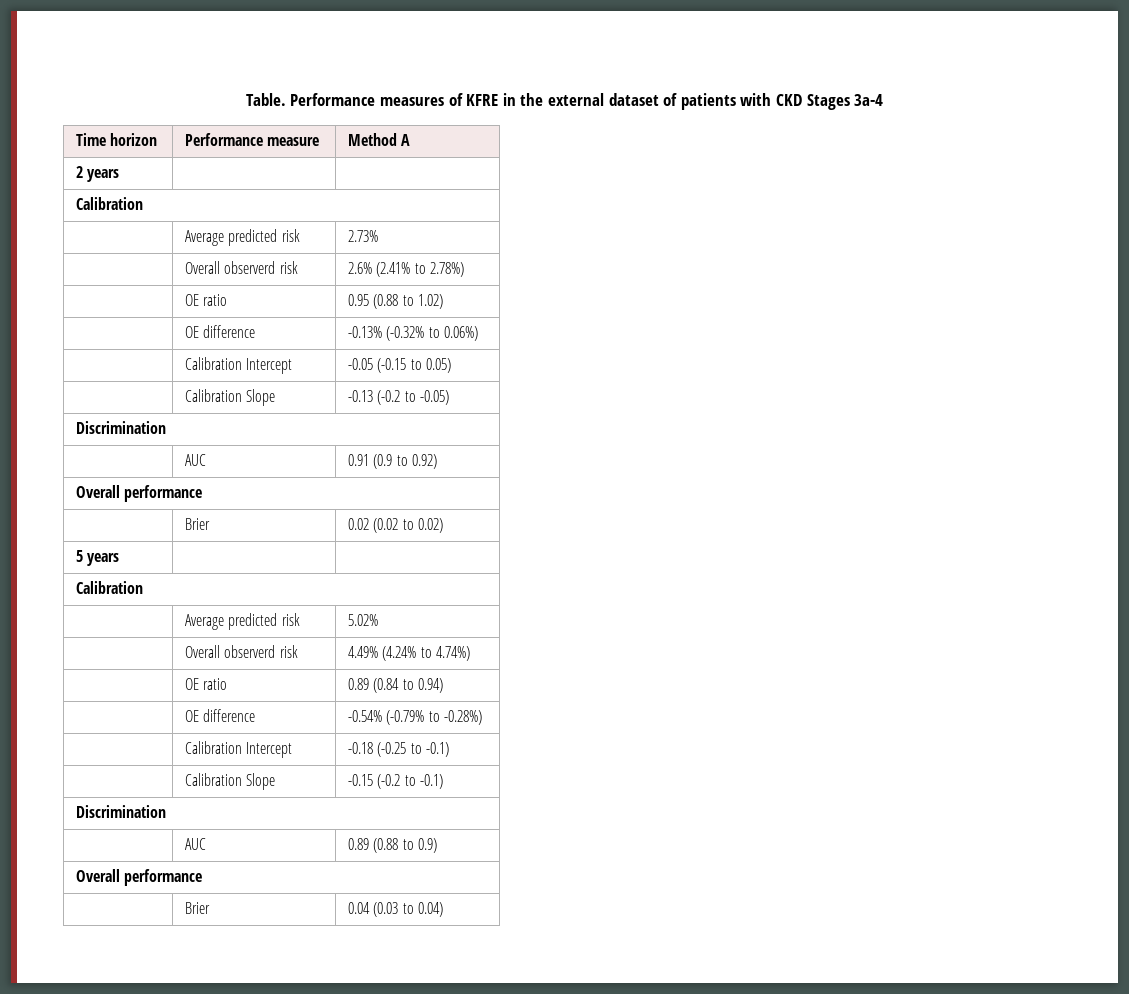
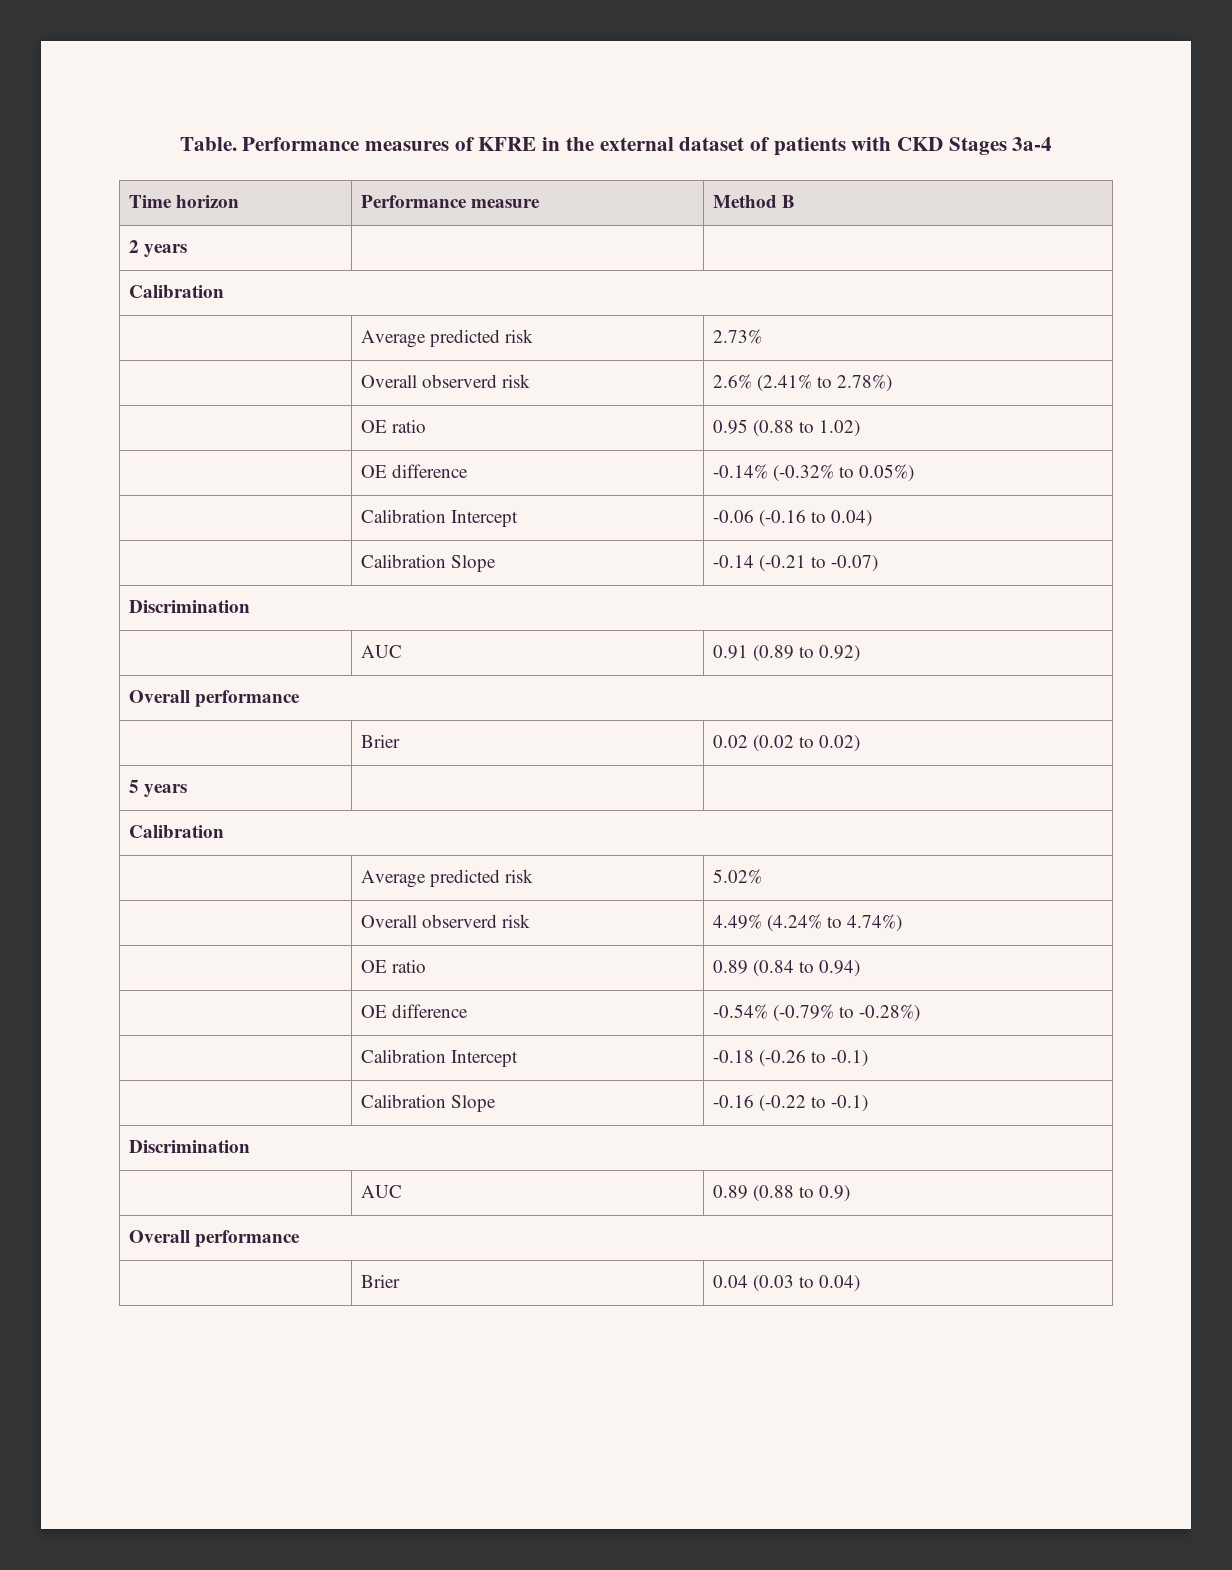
[401,134,411,146] A -> [781,195,795,208] B
[348,326,383,338] -0.13% -> [712,464,768,479] -0.14%
[443,326,478,341] [185,357,293,374] [348,358,451,373] [185,389,276,406] [348,390,449,405] 0.06%) // | Calibration Intercept | -0.05 (-0.15 to 0.05) // | Calibration Slope | -0.13 (-0.2 to -0.05) -> [859,464,915,482] [360,509,518,527] [712,510,873,527] [360,554,496,572] [712,555,879,572] 0.05%) // | Calibration Intercept | -0.06 (-0.16 to 0.04) // | Calibration Slope | -0.14 (-0.21 to -0.07)
[373,454,393,469] (0.9 -> [752,645,794,662] (0.89
[377,742,407,757] (-0.25 -> [758,1050,806,1067] (-0.26
[348,774,401,789] -0.15 (-0.2 -> [712,1095,806,1112] -0.16 (-0.22

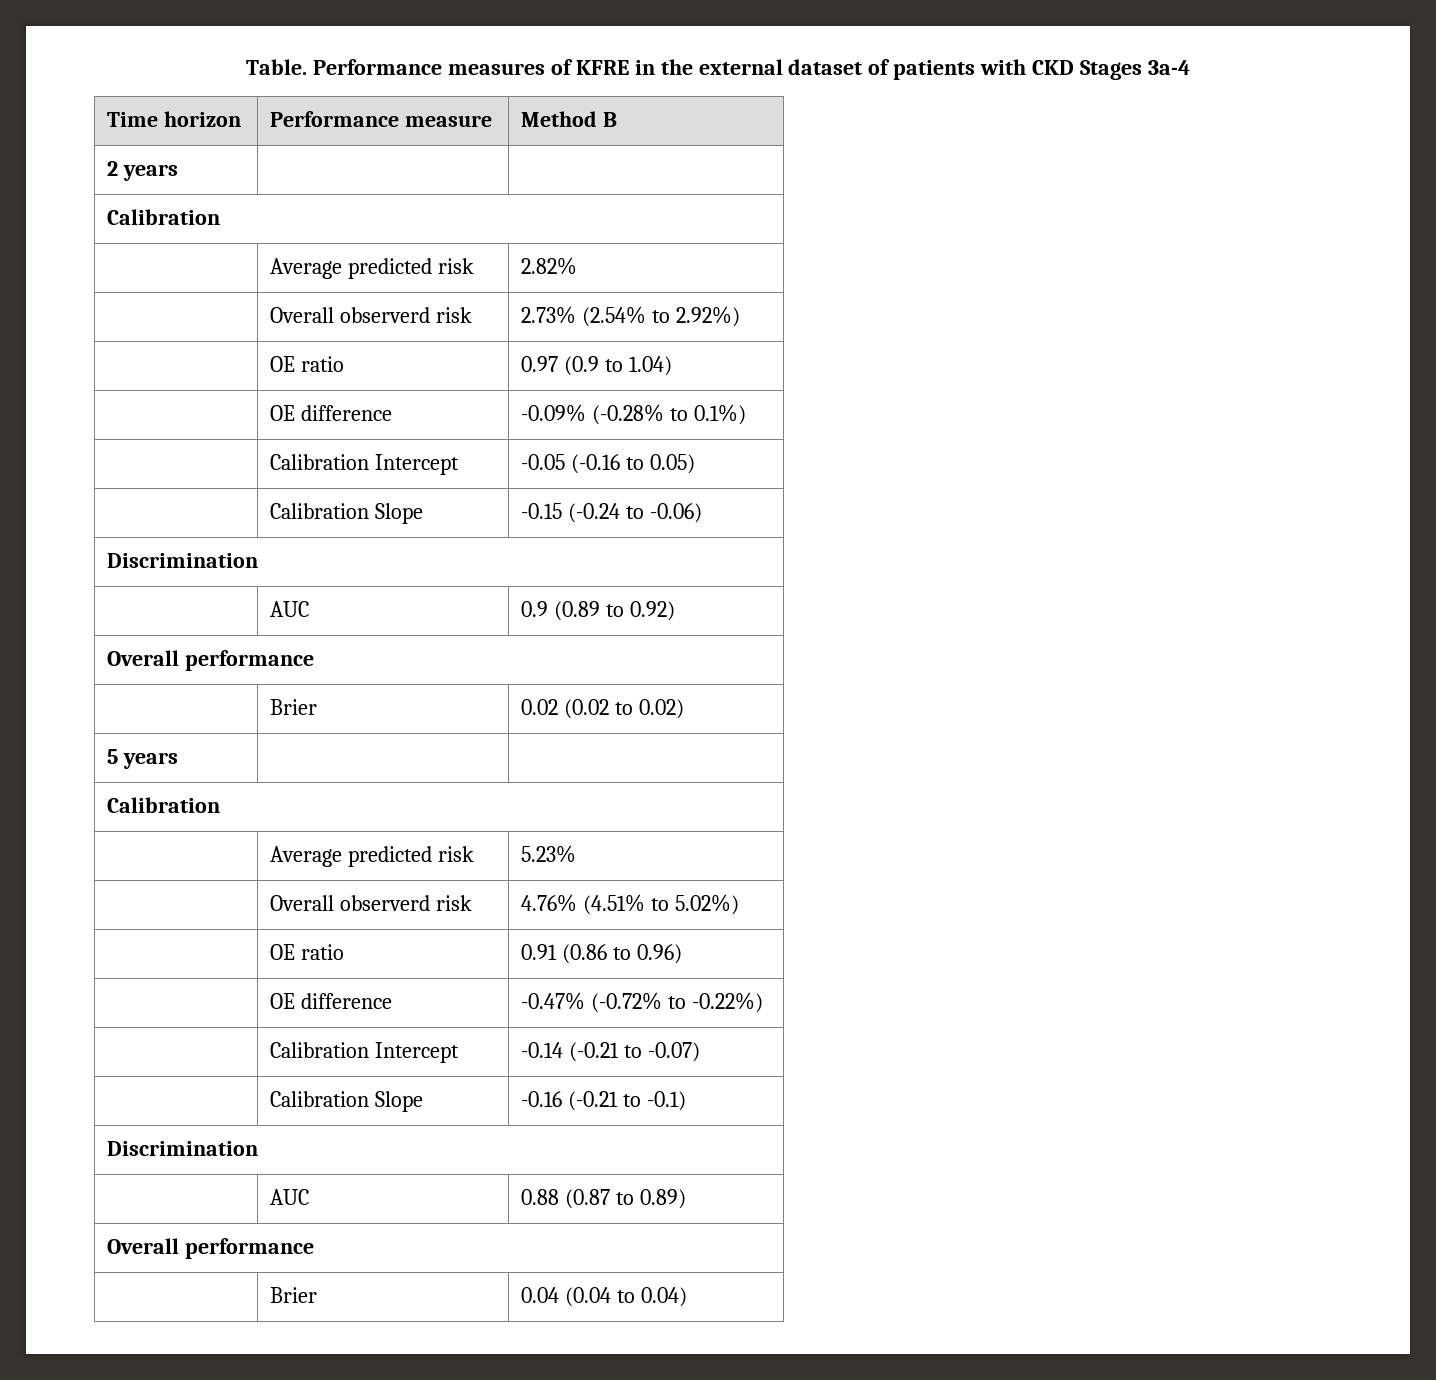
[712,329,762,344] [360,374,531,388] [712,374,893,392] [360,420,426,433] [712,419,861,437] [360,464,468,478] [712,464,915,482] [360,509,518,527] [712,510,754,523] 2.73% // | Overall observerd risk | 2.6% (2.41% to 2.78%) // | OE ratio | 0.95 (0.88 to 1.02) // | OE difference | -0.14% (-0.32% to 0.05%) // | Calibration Intercept | -0.06 -> [521,257,578,275] [270,307,473,323] [521,306,741,327] [270,356,345,372] [521,356,673,376] [270,405,393,421] [521,404,747,425] [270,454,460,475] [521,454,566,470] 2.82% // | Overall observerd risk | 2.73% (2.54% to 2.92%) // | OE ratio | 0.97 (0.9 to 1.04) // | OE difference | -0.09% (-0.28% to 0.1%) // | Calibration Intercept | -0.05
[831,510,873,527] [360,554,496,572] [712,555,879,572] [128,600,250,613] [360,645,402,658] [712,645,748,659] 0.04) // | Calibration Slope | -0.14 (-0.21 to -0.07) // Discrimination // | AUC | 0.91 -> [650,454,696,474] [270,503,424,524] [521,503,703,523] [107,553,259,568] [270,601,310,617] [521,601,549,617] 0.05) // | Calibration Slope | -0.15 (-0.24 to -0.06) // Discrimination // | AUC | 0.9
[712,869,762,884] [360,914,531,928] [712,914,903,932] [360,960,426,973] [712,960,861,977] [360,1004,468,1018] [712,1004,921,1022] [360,1049,518,1067] [712,1050,869,1067] 5.02% // | Overall observerd risk | 4.49% (4.24% to 4.74%) // | OE ratio | 0.89 (0.84 to 0.94) // | OE difference | -0.54% (-0.79% to -0.28%) // | Calibration Intercept | -0.18 (-0.26 to -0.1) -> [521,845,577,863] [270,895,473,911] [521,894,740,915] [270,944,345,960] [521,944,683,964] [270,993,393,1009] [521,992,764,1013] [270,1042,460,1063] [521,1042,701,1062] 5.23% // | Overall observerd risk | 4.76% (4.51% to 5.02%) // | OE ratio | 0.91 (0.86 to 0.96) // | OE difference | -0.47% (-0.72% to -0.22%) // | Calibration Intercept | -0.14 (-0.21 to -0.07)
[758,1095,806,1112] (-0.22 -> [568,1091,619,1111] (-0.21
[712,1185,851,1202] 0.89 (0.88 to 0.9) -> [521,1189,687,1209] 0.88 (0.87 to 0.89)
[752,1275,794,1292] (0.03 -> [565,1287,612,1307] (0.04

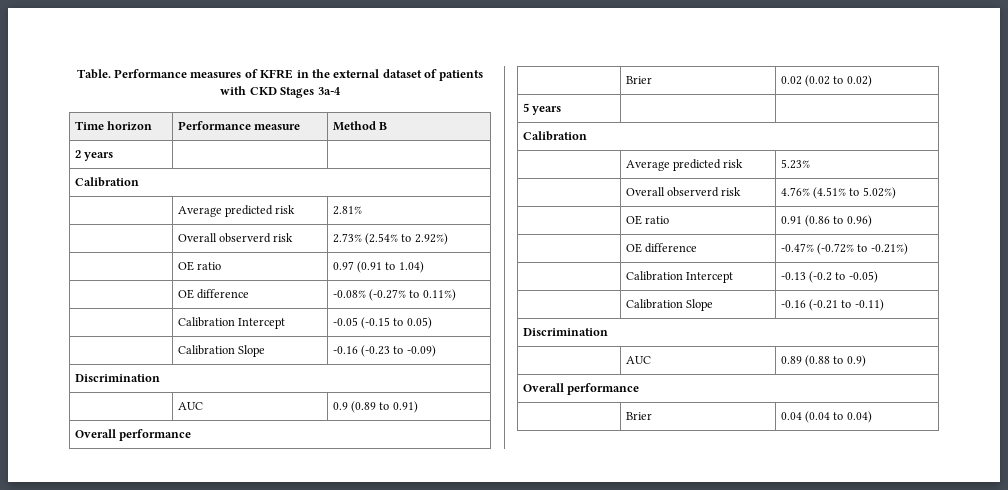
[521,257,578,275] 2.82% -> [332,206,362,215] 2.81%
[564,356,600,376] (0.9 -> [356,261,382,273] (0.91
[521,404,747,425] -0.09% (-0.28% to 0.1%) -> [332,289,456,301] -0.08% (-0.27% to 0.11%)
[571,454,621,474] (-0.16 -> [360,317,390,329] (-0.15
[521,503,703,523] -0.15 (-0.24 to -0.06) -> [332,345,436,357] -0.16 (-0.23 to -0.09)
[630,601,676,621] 0.92) -> [392,401,418,413] 0.91)
[692,992,764,1013] [270,1042,460,1063] [521,1042,701,1062] -0.22%) // | Calibration Intercept | -0.14 (-0.21 to -0.07) -> [870,243,908,255] [625,271,733,283] [780,271,878,283] -0.21%) // | Calibration Intercept | -0.13 (-0.2 to -0.05)
[647,1091,687,1111] [107,1141,259,1156] [270,1189,310,1205] [521,1189,687,1209] -0.1) // Discrimination // | AUC | 0.88 (0.87 to 0.89) -> [854,299,884,311] [522,328,608,336] [625,356,651,364] [780,355,866,367] -0.11) // Discrimination // | AUC | 0.89 (0.88 to 0.9)

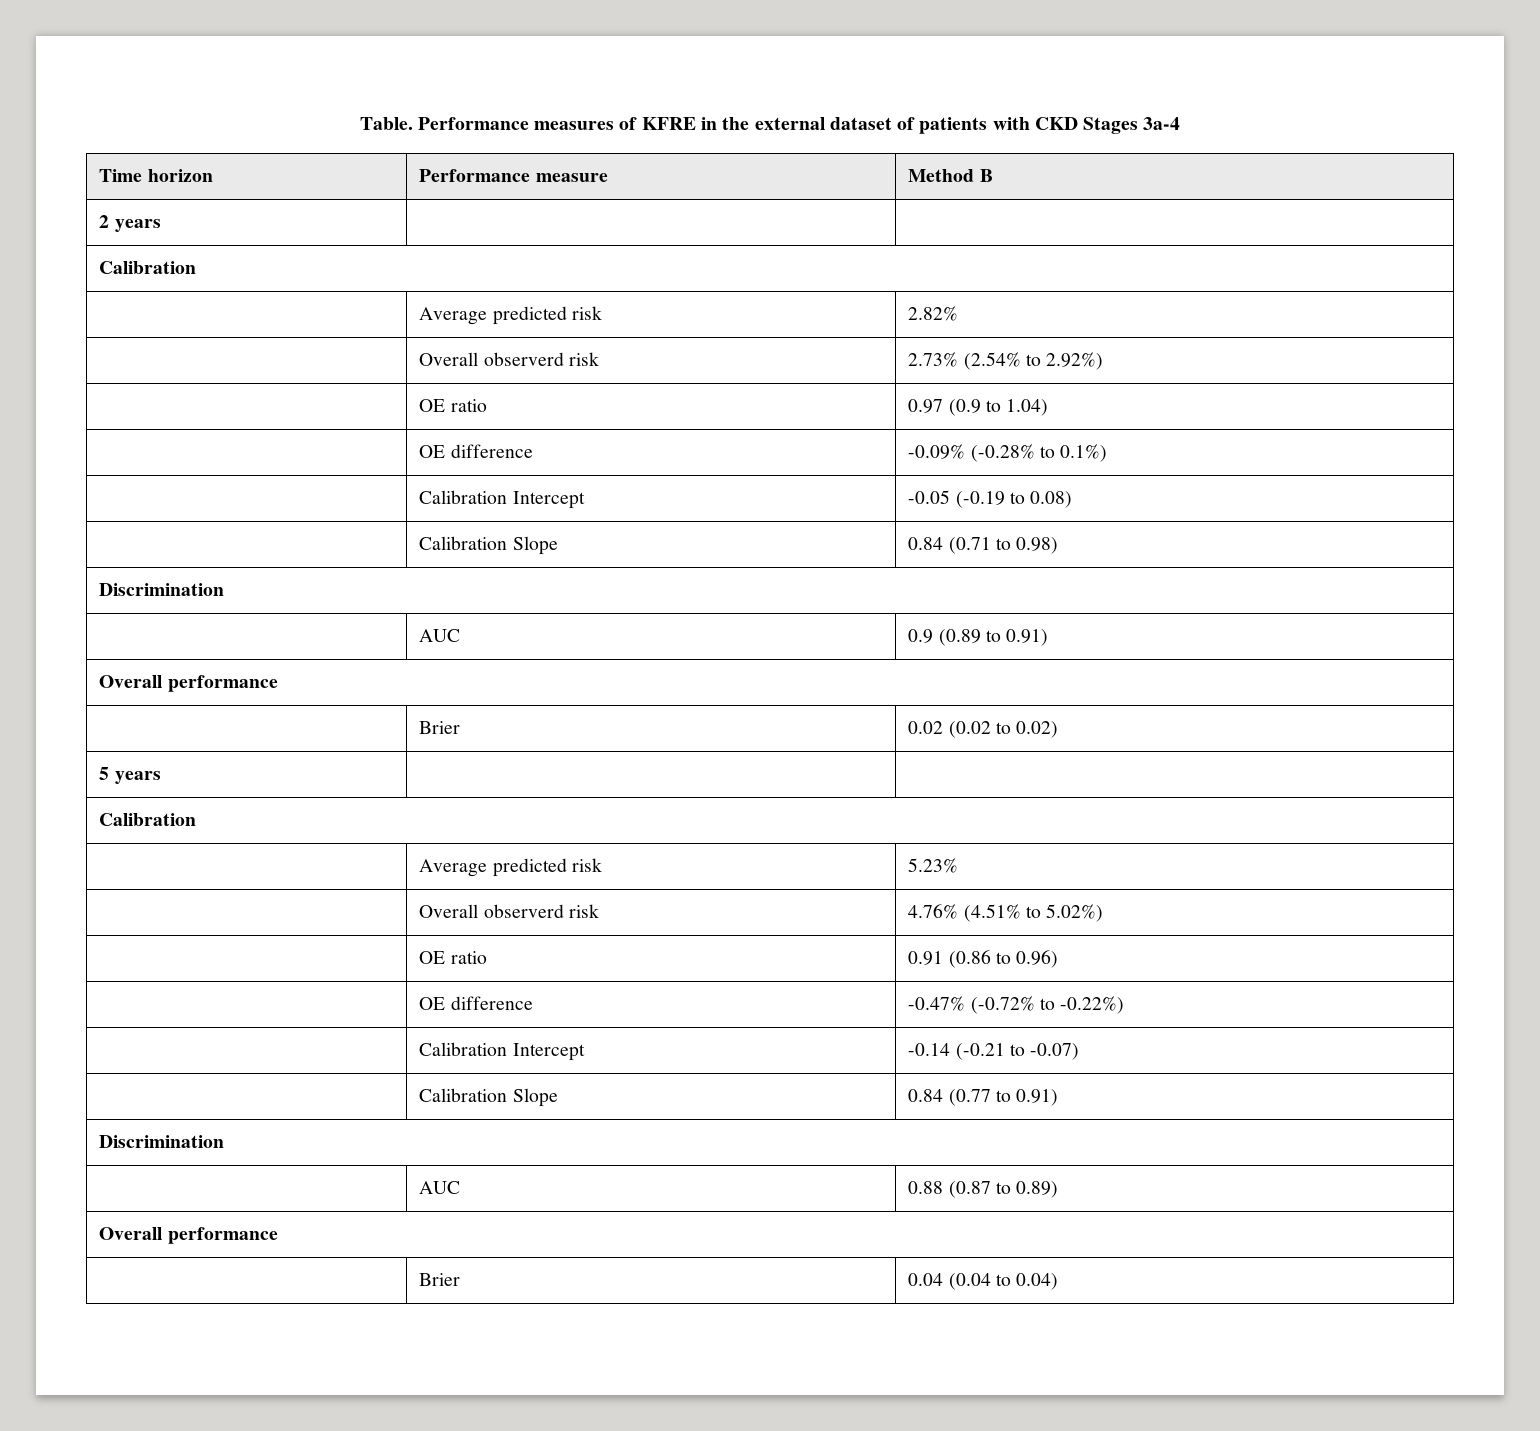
[332,206,362,215] 2.81% -> [908,306,959,321] 2.82%
[356,261,382,273] (0.91 -> [948,399,981,416] (0.9
[332,289,456,301] -0.08% (-0.27% to 0.11%) -> [908,444,1108,462] -0.09% (-0.28% to 0.1%)
[360,317,432,329] [177,345,265,357] [332,345,436,357] (-0.15 to 0.05) // | Calibration Slope | -0.16 (-0.23 to -0.09) -> [955,491,1073,508] [419,536,558,555] [908,537,1059,554] (-0.19 to 0.08) // | Calibration Slope | 0.84 (0.71 to 0.98)
[870,243,908,255] [625,271,733,283] [780,271,878,283] [625,299,713,311] [780,299,884,311] [522,328,608,336] [625,356,651,364] [780,355,866,367] -0.21%) // | Calibration Intercept | -0.13 (-0.2 to -0.05) // | Calibration Slope | -0.16 (-0.21 to -0.11) // Discrimination // | AUC | 0.89 (0.88 to 0.9) -> [1060,996,1125,1014] [419,1042,585,1061] [908,1043,1080,1060] [419,1088,558,1107] [908,1089,1059,1106] [99,1135,225,1148] [419,1181,461,1194] [908,1181,1059,1198] -0.22%) // | Calibration Intercept | -0.14 (-0.21 to -0.07) // | Calibration Slope | 0.84 (0.77 to 0.91) // Discrimination // | AUC | 0.88 (0.87 to 0.89)

